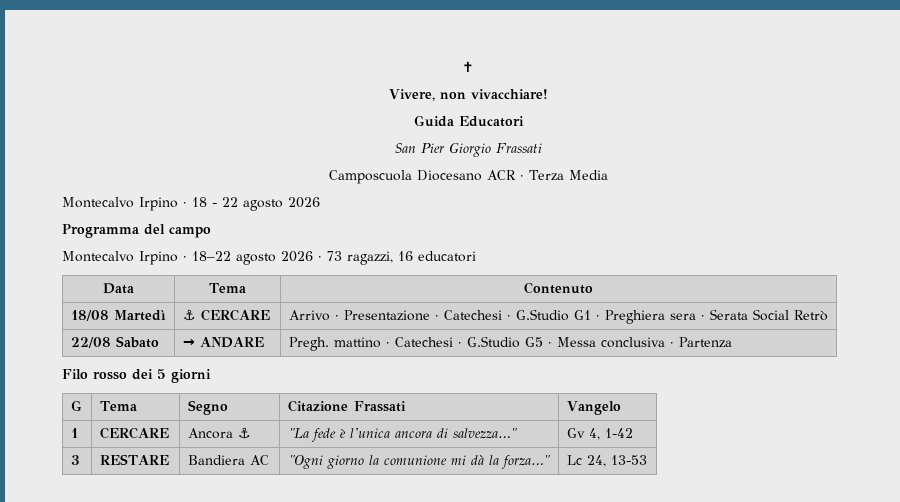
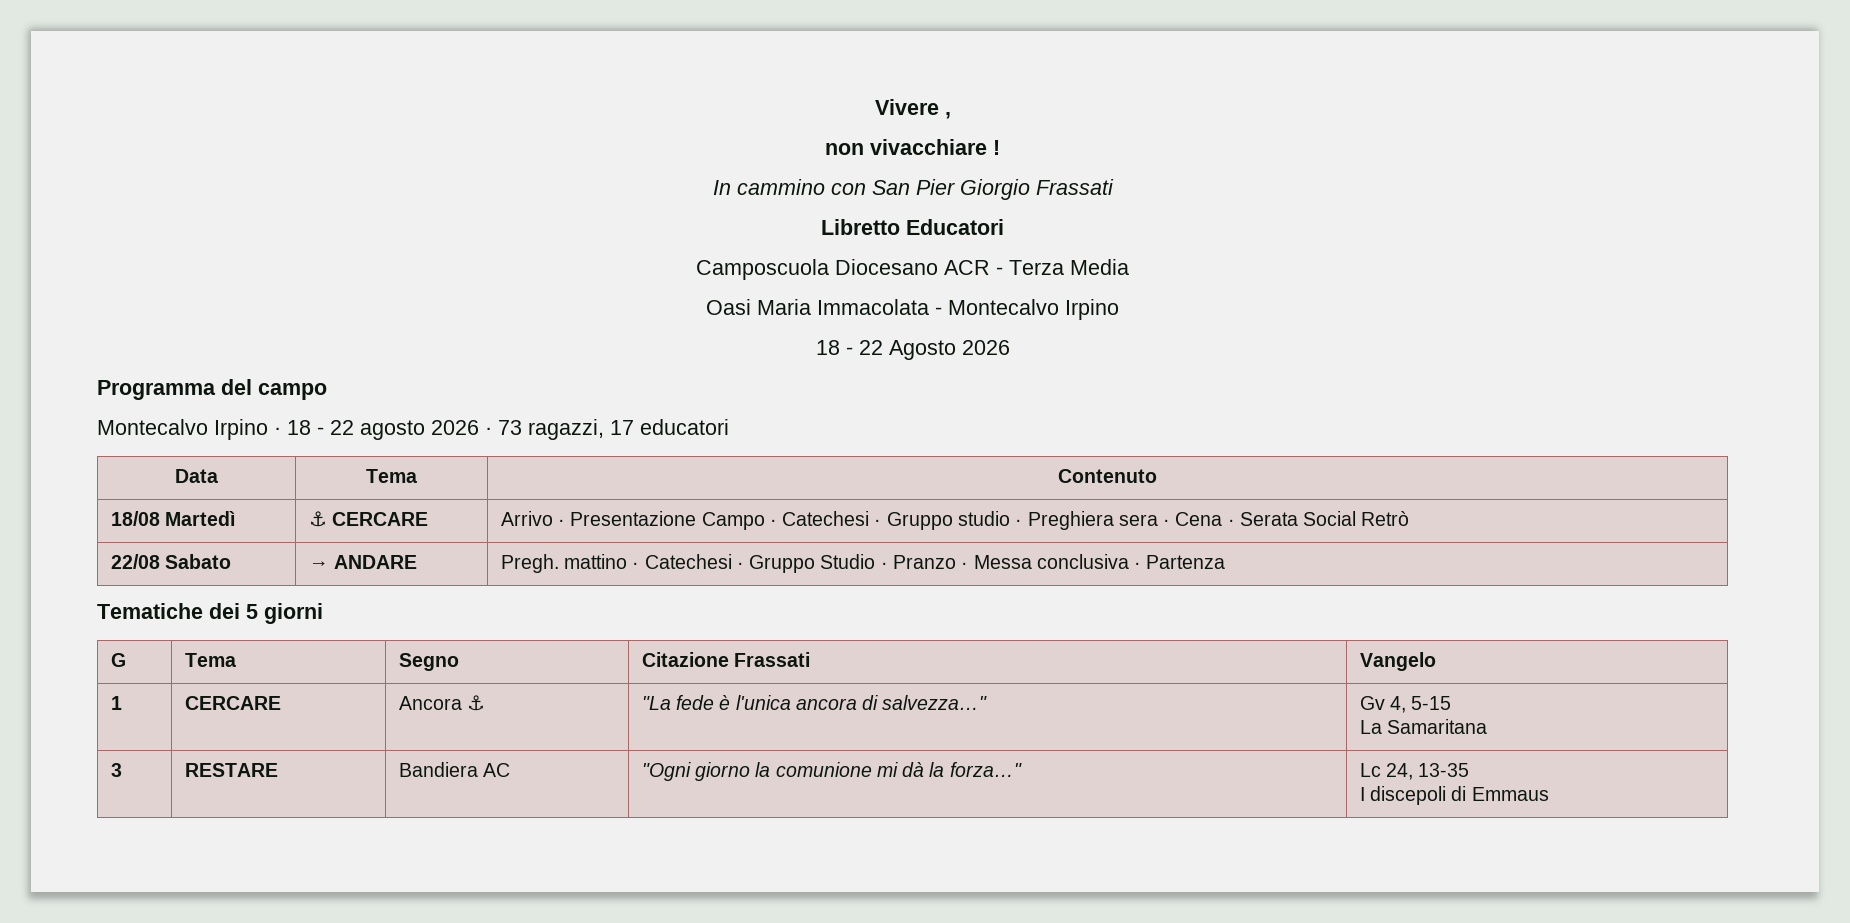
[462,61,474,72] [388,89,548,101] [413,115,524,127] ✝ // Vivere, non vivacchiare! // Guida Educatori // -> [874,99,951,119] [825,139,1000,155] [712,179,866,195] Vivere , // non vivacchiare ! // In cammino con
(542, 148) none -> [821,219,1004,235] // Libretto Educatori
[519,175,524,180] · -> [996,267,1003,275] -
(608, 175) none -> [706,299,1119,320] [815,340,1010,360] [97,379,327,400] // Oasi Maria Immacolata - Montecalvo Irpino // 18 - 22 Agosto 2026 // Programma del campo
[62,224,211,238] [62,251,313,265] // Programma del campo // Montecalvo Irpino · 18–22 agosto 2026 -> (479, 427) none
[398,251,413,261] 16 -> [610,420,634,435] 17
[434,309,591,321] · Catechesi · G.Studio G1 -> [701,511,1010,530] Campo · Catechesi · Gruppo studio
(705, 317) none -> [1175,512,1235,526] Cena ·
[466,336,543,348] G.Studio G5 -> [749,554,956,573] Gruppo Studio · Pranzo
[62,369,127,380] Filo rosso -> [97,603,203,619] Tematiche
[604,428,633,438] 1-42 -> [1411,696,1452,710] [1359,719,1488,734] 5-15 // La Samaritana
[610,455,647,465] 13-53 -> [1418,763,1470,777] [1359,786,1549,805] 13-35 // I discepoli di Emmaus

